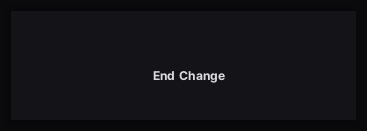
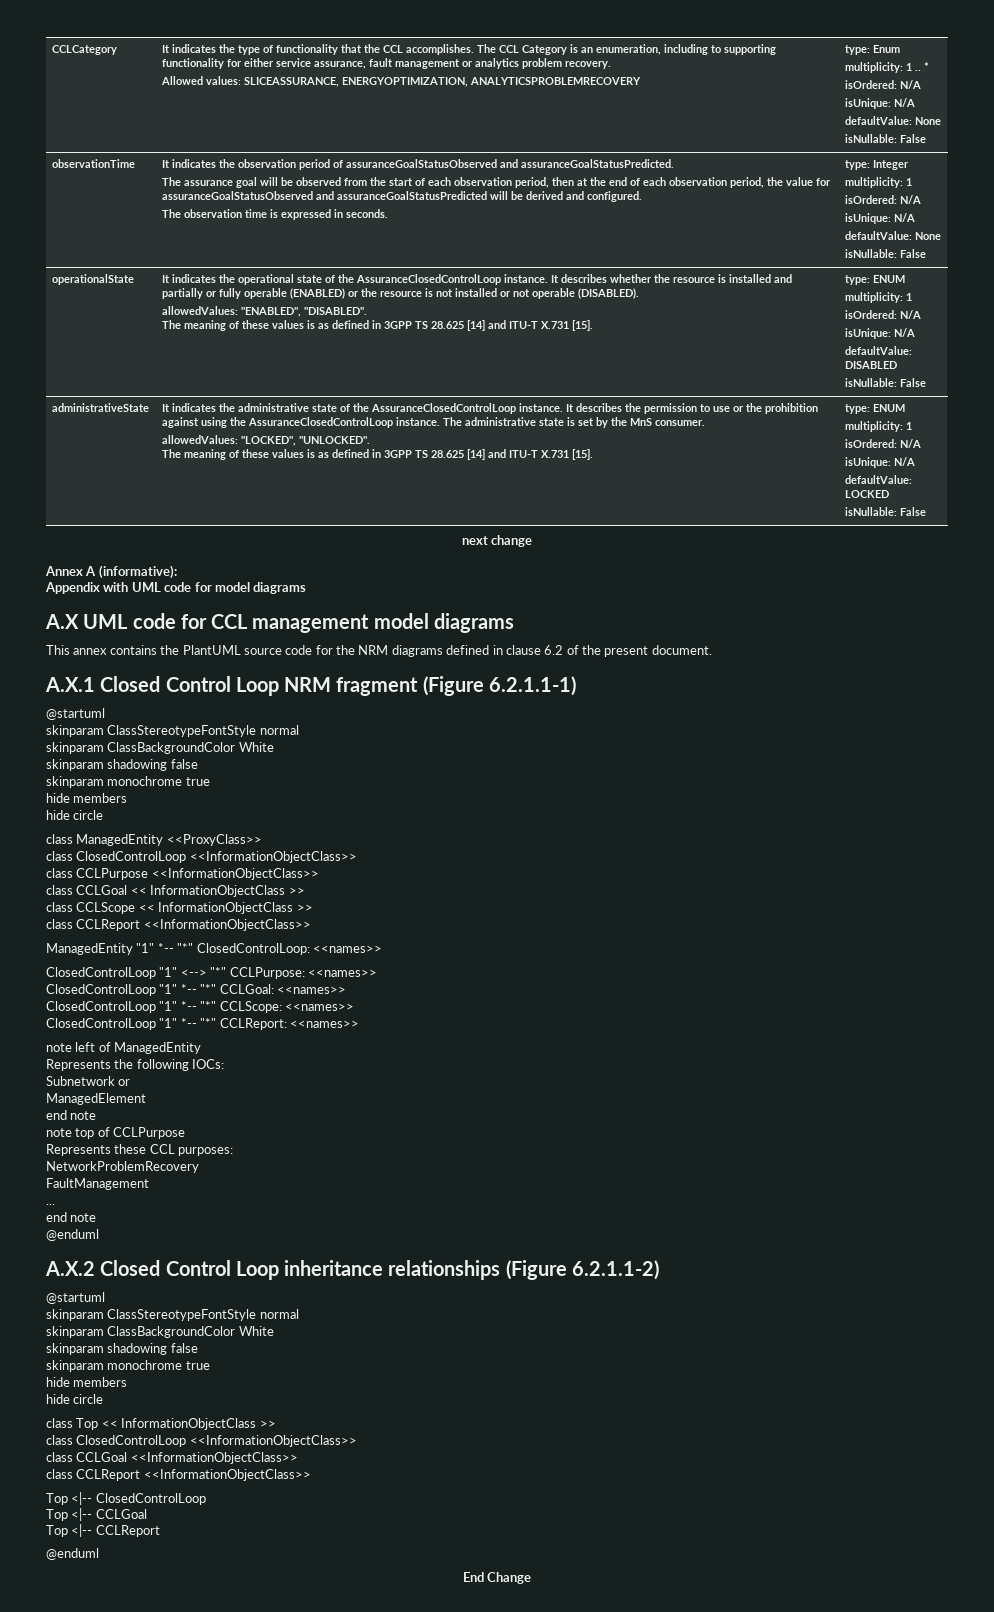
(153, 76) none -> [52,45,118,55] [162,44,777,55] [162,58,612,69] [161,76,642,87] [845,45,901,55] [845,62,930,73] [845,80,922,89] [845,98,916,109] [845,116,942,125] [845,134,927,143] [52,159,136,168] [162,159,675,170] [162,177,832,188] [162,191,643,202] [162,209,389,220] [845,160,910,170] [845,177,913,188] [845,195,922,204] [845,213,916,224] [845,231,942,240] [845,249,927,258] [52,274,135,285] [162,274,793,285] [162,288,640,299] [162,306,368,317] [162,320,594,331] [845,275,906,285] [845,292,913,303] [845,310,922,319] [845,328,916,339] [845,346,913,355] [845,361,898,369] [845,378,927,387] [52,403,150,412] [162,403,819,414] [162,417,706,428] [162,435,371,446] [162,449,594,460] [845,404,906,414] [845,421,913,432] [845,439,922,448] [845,457,916,468] [845,475,913,484] [845,490,890,498] [845,507,927,516] [461,535,533,547] [45,565,177,579] [45,582,307,594] [45,613,514,633] [46,645,712,657] [45,676,576,696] [46,708,105,720] [46,725,299,737] [46,742,274,754] [46,759,198,771] [46,776,210,788] [46,793,128,803] [46,810,104,820] [46,834,262,846] [46,851,357,863] [46,868,319,880] [46,885,305,897] [46,902,313,914] [46,919,311,931] [46,943,382,955] [46,967,377,979] [46,984,346,996] [46,1001,354,1013] [46,1018,359,1030] [46,1042,202,1054] [46,1059,225,1071] [46,1076,131,1086] [46,1093,146,1105] [46,1110,97,1120] [46,1127,186,1139] [46,1144,234,1156] [46,1161,199,1173] [46,1178,149,1190] [46,1204,55,1205] [46,1212,97,1222] [46,1229,99,1241] [45,1260,659,1280] [46,1292,105,1304] [46,1309,299,1321] [46,1326,274,1338] [46,1343,198,1355] [46,1360,210,1372] [46,1377,128,1387] [46,1394,104,1404] [46,1418,276,1430] [46,1435,357,1447] [46,1452,298,1464] [46,1469,311,1481] [46,1492,206,1505] [46,1508,147,1521] [46,1524,160,1537] [46,1548,99,1560] CCLCategory | It indicates the type of functionality that the CCL accomplishes. The CCL Category is an enumeration, including to supporting functionality for either service assurance, fault management or analytics problem recovery. // Allowed values: SLICEASSURANCE, ENERGYOPTIMIZATION, ANALYTICSPROBLEMRECOVERY | type: Enum // multiplicity: 1 .. * // isOrdered: N/A // isUnique: N/A // defaultValue: None // isNullable: False // observationTime | It indicates the observation period of assuranceGoalStatusObserved and assuranceGoalStatusPredicted. // The assurance goal will be observed from the start of each observation period, then at the end of each observation period, the value for assuranceGoalStatusObserved and assuranceGoalStatusPredicted will be derived and configured. // The observation time is expressed in seconds. | type: Integer // multiplicity: 1 // isOrdered: N/A // isUnique: N/A // defaultValue: None // isNullable: False // operationalState | It indicates the operational state of the AssuranceClosedControlLoop instance. It describes whether the resource is installed and partially or fully operable (ENABLED) or the resource is not installed or not operable (DISABLED). // allowedValues: "ENABLED", "DISABLED". // The meaning of these values is as defined in 3GPP TS 28.625 [14] and ITU-T X.731 [15]. | type: ENUM // multiplicity: 1 // isOrdered: N/A // isUnique: N/A // defaultValue: DISABLED // isNullable: False // administrativeState | It indicates the administrative state of the AssuranceClosedControlLoop instance. It describes the permission to use or the prohibition against using the AssuranceClosedControlLoop instance. The administrative state is set by the MnS consumer. // allowedValues: "LOCKED", "UNLOCKED". // The meaning of these values is as defined in 3GPP TS 28.625 [14] and ITU-T X.731 [15]. | type: ENUM // multiplicity: 1 // isOrdered: N/A // isUnique: N/A // defaultValue: LOCKED // isNullable: False // next change // Annex A (informative): // Appendix with UML code for model diagrams // A.X UML code for CCL management model diagrams // This annex contains the PlantUML source code for the NRM diagrams defined in clause 6.2 of the present document. // A.X.1 Closed Control Loop NRM fragment (Figure 6.2.1.1-1) // @startuml // skinparam ClassStereotypeFontStyle normal // skinparam ClassBackgroundColor White // skinparam shadowing false // skinparam monochrome true // hide members // hide circle // class ManagedEntity <<ProxyClass>> // class ClosedControlLoop <<InformationObjectClass>> // class CCLPurpose <<InformationObjectClass>> // class CCLGoal << InformationObjectClass >> // class CCLScope << InformationObjectClass >> // class CCLReport <<InformationObjectClass>> // ManagedEntity "1" *-- "*" ClosedControlLoop: <<names>> // ClosedControlLoop "1" <--> "*" CCLPurpose: <<names>> // ClosedControlLoop "1" *-- "*" CCLGoal: <<names>> // ClosedControlLoop "1" *-- "*" CCLScope: <<names>> // ClosedControlLoop "1" *-- "*" CCLReport: <<names>> // note left of ManagedEntity // Represents the following IOCs: // Subnetwork or // ManagedElement // end note // note top of CCLPurpose // Represents these CCL purposes: // NetworkProblemRecovery // FaultManagement // ... // end note // @enduml // A.X.2 Closed Control Loop inheritance relationships (Figure 6.2.1.1-2) // @startuml // skinparam ClassStereotypeFontStyle normal // skinparam ClassBackgroundColor White // skinparam shadowing false // skinparam monochrome true // hide members // hide circle // class Top << InformationObjectClass >> // class ClosedControlLoop <<InformationObjectClass>> // class CCLGoal <<InformationObjectClass>> // class CCLReport <<InformationObjectClass>> // Top <|-- ClosedControlLoop // Top <|-- CCLGoal // Top <|-- CCLReport // @enduml //

